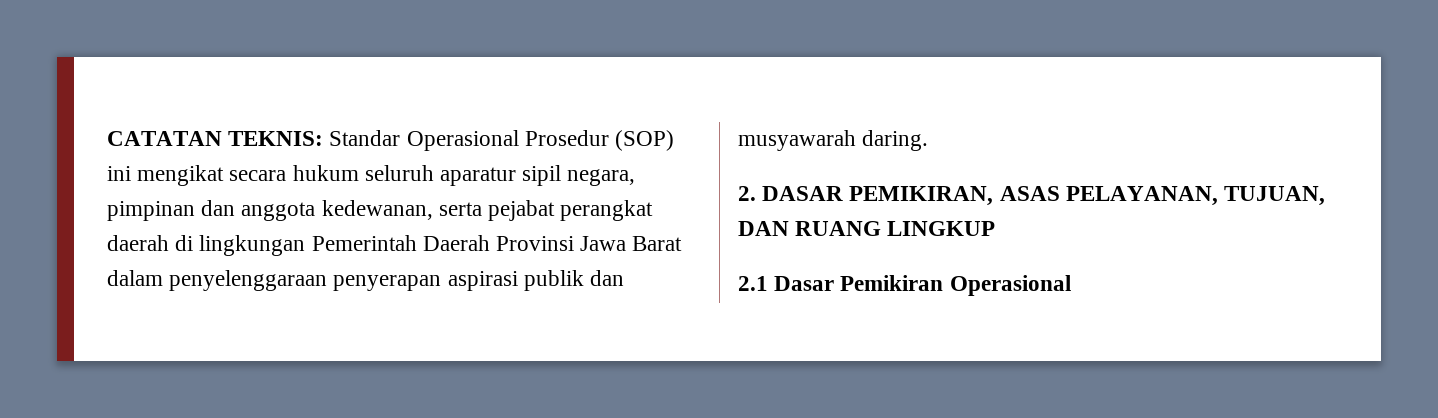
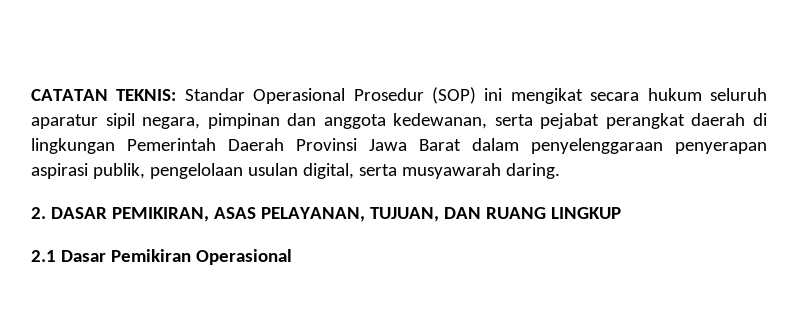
[523,270,625,291] publik dan -> [92,163,397,179] publik, pengelolaan usulan digital, serta

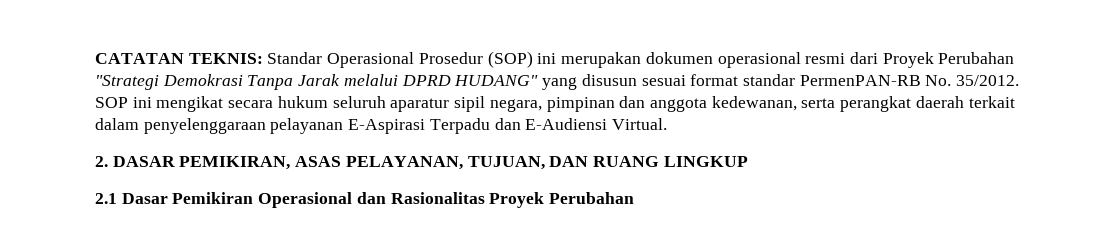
(503, 94) none -> [561,52,1015,68] [95,74,1020,90] [95,97,152,108] merupakan dokumen operasional resmi dari Proyek Perubahan "Strategi Demokrasi Tanpa Jarak melalui DPRD HUDANG" yang disusun sesuai format standar PermenPAN-RB No. 35/2012. SOP ini
[540,113,600,129] pejabat -> (836, 103) none
[753,113,767,126] [31,138,767,154] [31,163,560,179] di lingkungan Pemerintah Daerah Provinsi Jawa Barat dalam penyelenggaraan penyerapan aspirasi publik, pengelolaan usulan digital, serta musyawarah daring. -> [968,96,1015,108] [95,118,668,134] terkait dalam penyelenggaraan pelayanan E-Aspirasi Terpadu dan E-Audiensi Virtual.
(292, 257) none -> [356,192,635,208] dan Rasionalitas Proyek Perubahan

